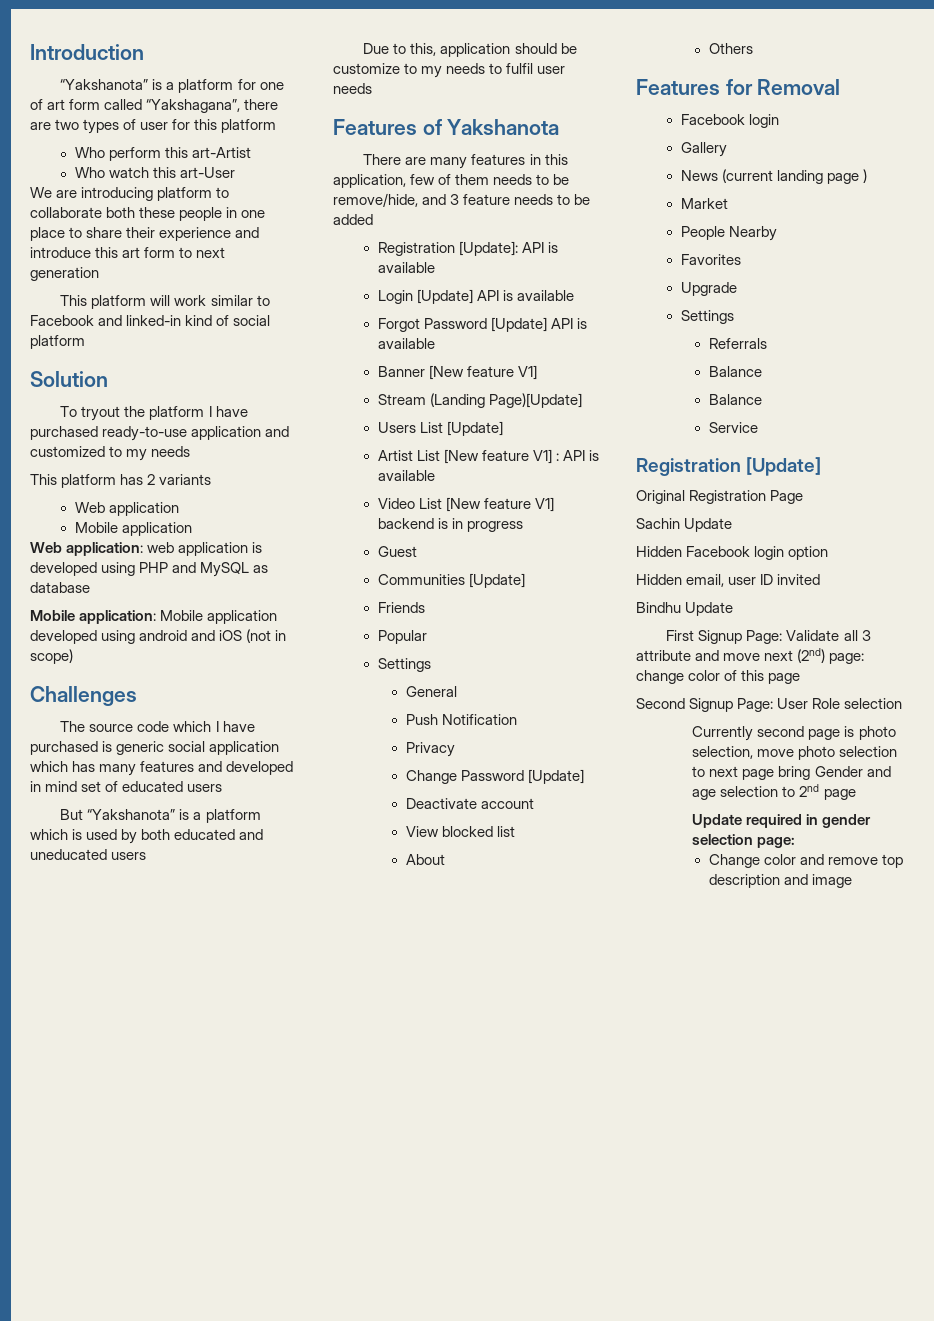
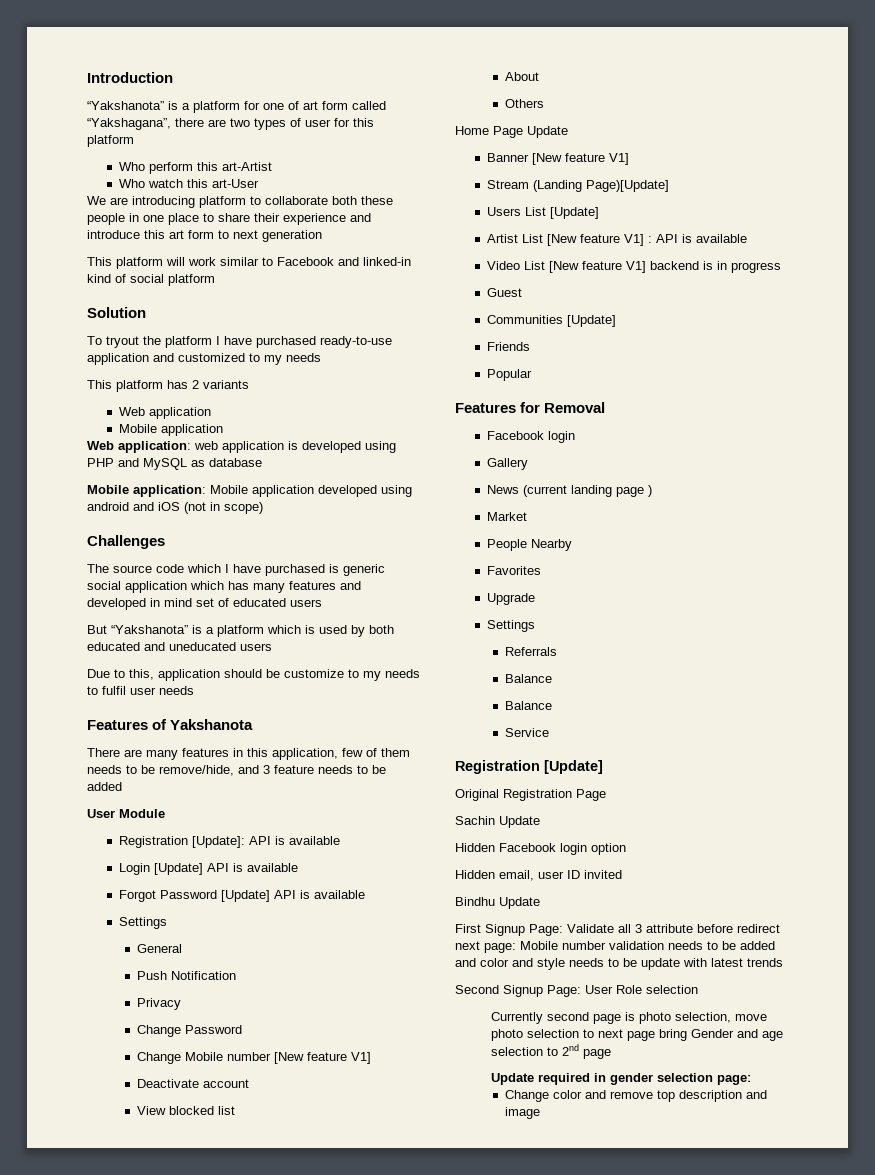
(373, 219) none -> [87,809,165,818] // User Module
(435, 343) none -> [119,917,168,929] [136,944,182,953] [136,971,236,980] [136,998,181,1010] [136,1025,242,1037] [136,1052,371,1064] [136,1079,249,1088] [136,1106,235,1115] [504,72,539,81] [504,99,544,108] [455,126,568,138] // Settings // General // Push Notification // Privacy // Change Password // Change Mobile number [New feature V1] // Deactivate account // View blocked list // About // Others // Home Page Update
[377,658,431,672] [405,686,457,697] [405,714,517,725] [405,742,455,757] [405,769,584,784] [405,798,534,809] [405,826,515,837] [405,854,445,865] [708,43,753,54] // Settings // General // Push Notification // Privacy // Change Password [Update] // Deactivate account // View blocked list // About // Others -> (533, 375) none
[695,648,865,664] [636,670,801,684] and move next (2nd) page: change color of this page -> [697,924,780,933] [455,941,775,953] [455,958,783,970] before redirect next page: Mobile number validation needs to be added and color and style needs to be update with latest trends

